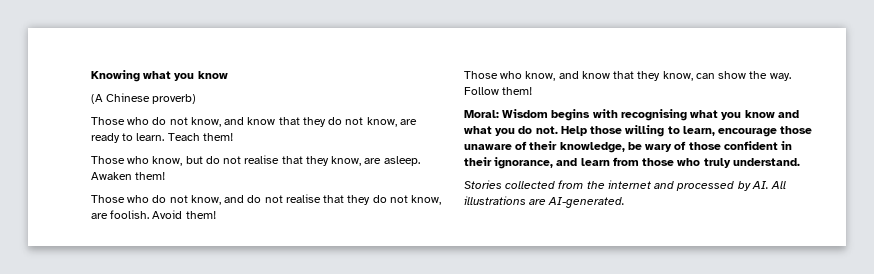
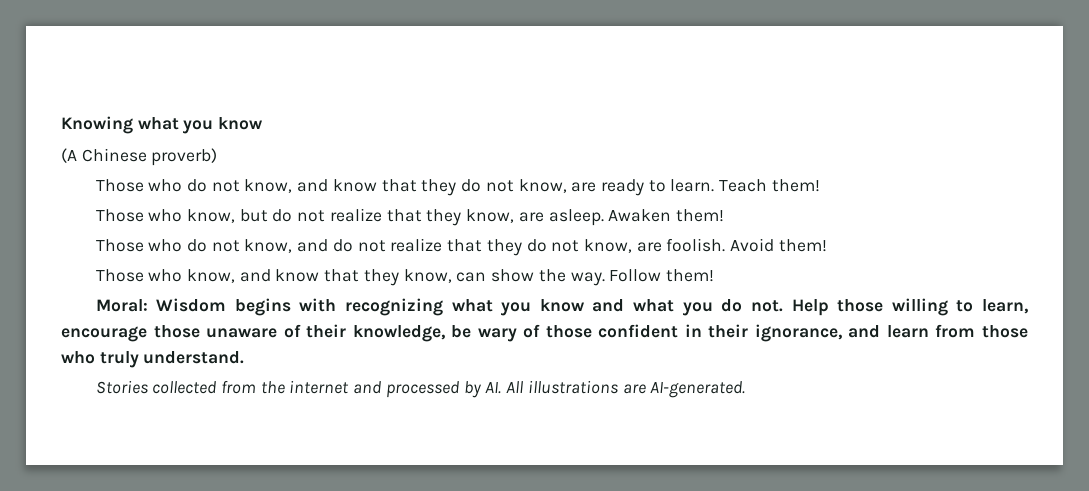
[244,155,280,164] realise -> [329,208,382,222] realize
[285,194,321,203] realise -> [390,238,443,252] realize
[620,109,687,121] recognising -> [345,298,444,316] recognizing

